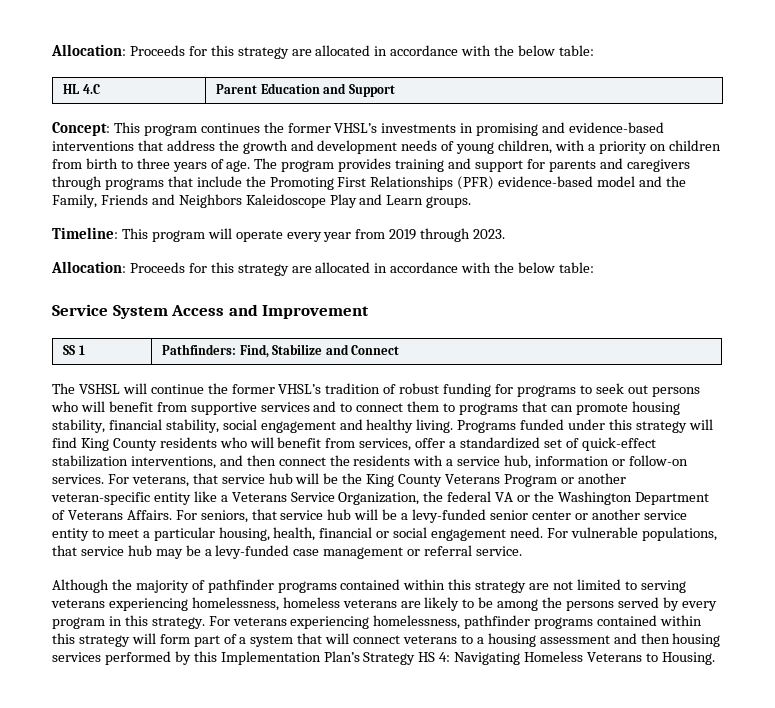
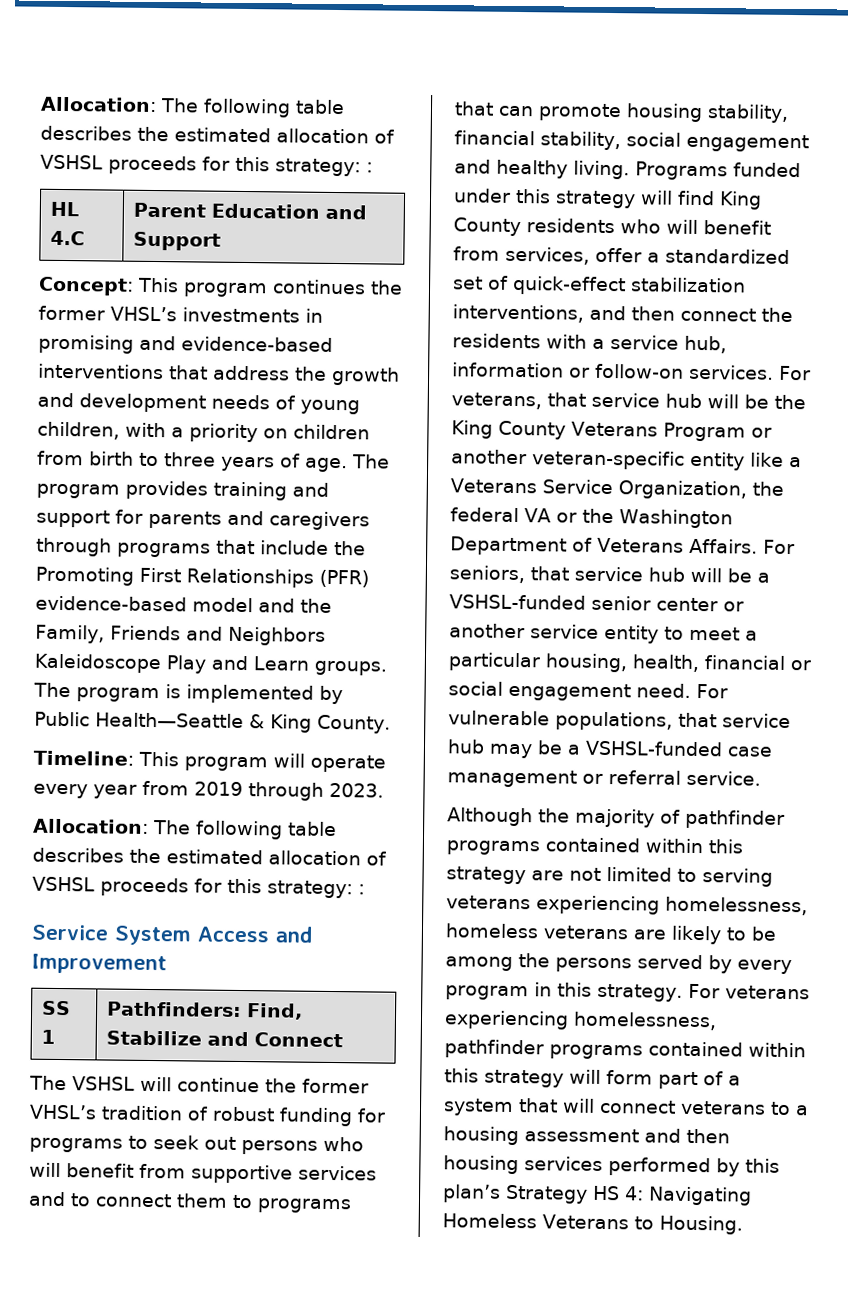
[51,44,594,59] Allocation: Proceeds for this strategy are allocated in accordance with the below table: -> [40,96,345,118] [40,125,395,144] [40,154,373,177] Allocation: The following table describes the estimated allocation of VSHSL proceeds for this strategy: :
(472, 202) none -> [33,682,343,705] [34,711,391,734] The program is implemented by Public Health—Seattle & King County.
[129,262,594,276] Proceeds for this strategy are allocated in accordance with the below table: -> [153,820,337,840] [32,847,387,866] [32,876,365,899] The following table describes the estimated allocation of VSHSL proceeds for this strategy: :
[412,509,487,523] levy-funded -> [449,594,586,610] VSHSL-funded
[215,545,290,559] levy-funded -> [585,740,723,757] VSHSL-funded
[220,651,360,665] Implementation Plan’s -> [442,1184,501,1203] plan’s

